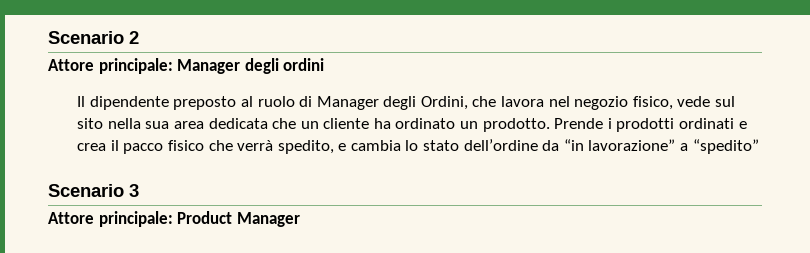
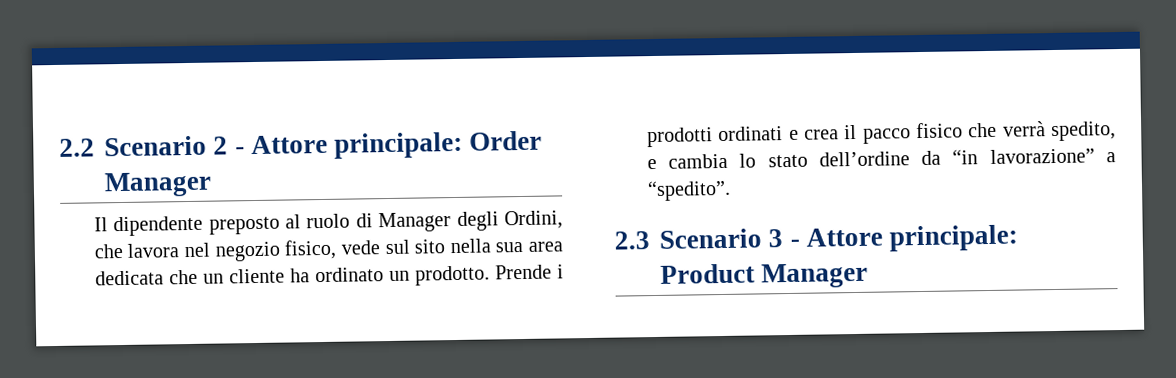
(48, 37) none -> [59,138,95,157] 2.2
[48,58,325,74] // Attore principale: Manager degli ordini -> [234,130,543,159] [104,171,212,198] - Attore principale: Order Manager
[692,139,759,154] “spedito” // -> [646,179,731,202] [614,231,650,250] “spedito”. // 2.3
(139, 190) // -> [789,238,800,247] -

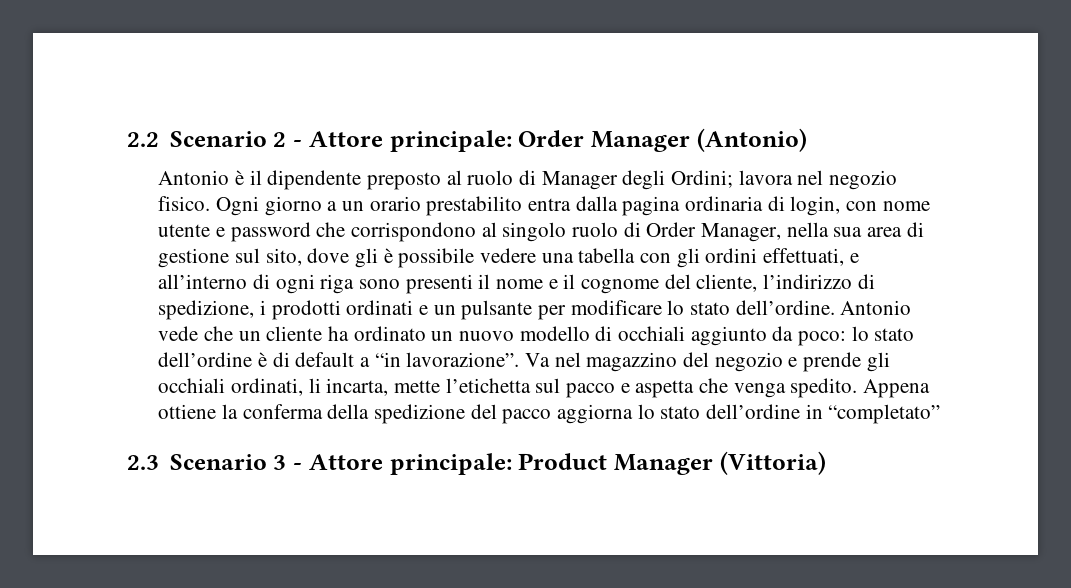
[93,217,108,232] // Il -> [696,128,807,152] [158,170,262,185] (Antonio) // Antonio è il
[504,210,563,230] [93,243,123,259] Ordini, che -> [671,170,734,188] Ordini;
[284,238,564,260] [94,270,164,286] fisico, vede sul sito nella sua area dedicata -> [158,196,930,216] [158,222,924,242] [158,248,859,268] [158,274,875,294] [158,300,912,320] [158,326,199,341] fisico. Ogni giorno a un orario prestabilito entra dalla pagina ordinaria di login, con nome utente e password che corrispondono al singolo ruolo di Order Manager, nella sua area di gestione sul sito, dove gli è possibile vedere una tabella con gli ordini effettuati, e all’interno di ogni riga sono presenti il nome e il cognome del cliente, l’indirizzo di spedizione, i prodotti ordinati e un pulsante per modificare lo stato dell’ordine. Antonio vede
[414,264,564,286] [646,121,1116,148] [646,148,1116,170] [646,179,731,202] prodotto. Prende i prodotti ordinati e crea il pacco fisico che verrà spedito, e cambia lo stato dell’ordine da “in lavorazione” a “spedito”. -> [459,326,915,346] [158,352,890,372] [158,378,931,398] [158,404,941,424] nuovo modello di occhiali aggiunto da poco: lo stato dell’ordine è di default a “in lavorazione”. Va nel magazzino del negozio e prende gli occhiali ordinati, li incarta, mette l’etichetta sul pacco e aspetta che venga spedito. Appena ottiene la conferma della spedizione del pacco aggiorna lo stato dell’ordine in “completato”
(869, 275) none -> [719,451,826,475] (Vittoria)

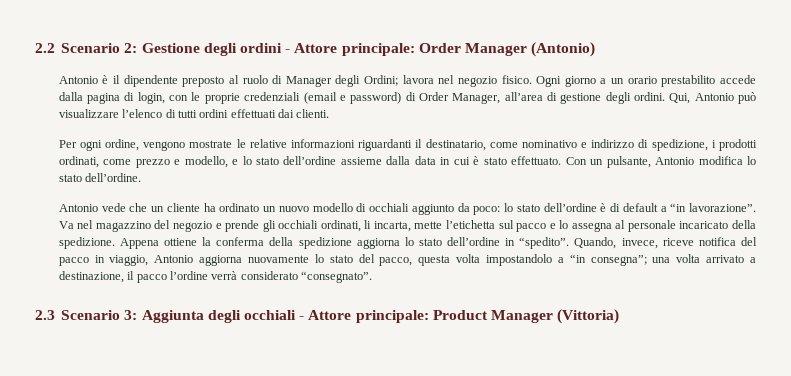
[273,132,287,147] 2 -> [124,43,282,56] 2: Gestione degli ordini
[528,198,572,211] entra -> [720,75,756,84] accede
[685,196,764,211] ordinaria -> (121, 98) none
[882,201,930,211] [158,222,924,242] [158,248,859,268] [158,274,875,294] [158,300,662,320] nome utente e password che corrispondono al singolo ruolo di Order Manager, nella sua area di gestione sul sito, dove gli è possibile vedere una tabella con gli ordini effettuati, e all’interno di ogni riga sono presenti il nome e il cognome del cliente, l’indirizzo di spedizione, i prodotti ordinati e un pulsante per modificare -> [191,92,756,104] [58,109,330,118] [58,139,758,151] [58,156,743,168] le proprie credenziali (email e password) di Order Manager, all’area di gestione degli ordini. Qui, Antonio può visualizzare l’elenco di tutti ordini effettuati dai clienti. // Per ogni ordine, vengono mostrate le relative informazioni riguardanti il destinatario, come nominativo e indirizzo di spedizione, i prodotti ordinati, come prezzo e modello, e lo stato dell’ordine assieme dalla data in cui è stato effettuato. Con un pulsante, Antonio modifica
(835, 307) none -> (142, 177) //
[635,378,858,398] aspetta che venga spedito. -> [559,220,756,232] [58,237,115,249] lo assegna al personale incaricato della spedizione.
[470,404,552,424] del pacco -> (352, 243) none
[828,404,941,424] [127,454,287,470] “completato” // 2.3 Scenario 3 -> [519,237,758,249] [58,254,756,266] [58,271,373,283] [35,310,296,323] “spedito”. Quando, invece, riceve notifica del pacco in viaggio, Antonio aggiorna nuovamente lo stato del pacco, questa volta impostandolo a “in consegna”; una volta arrivato a destinazione, il pacco l’ordine verrà considerato “consegnato”. // 2.3 Scenario 3: Aggiunta degli occhiali

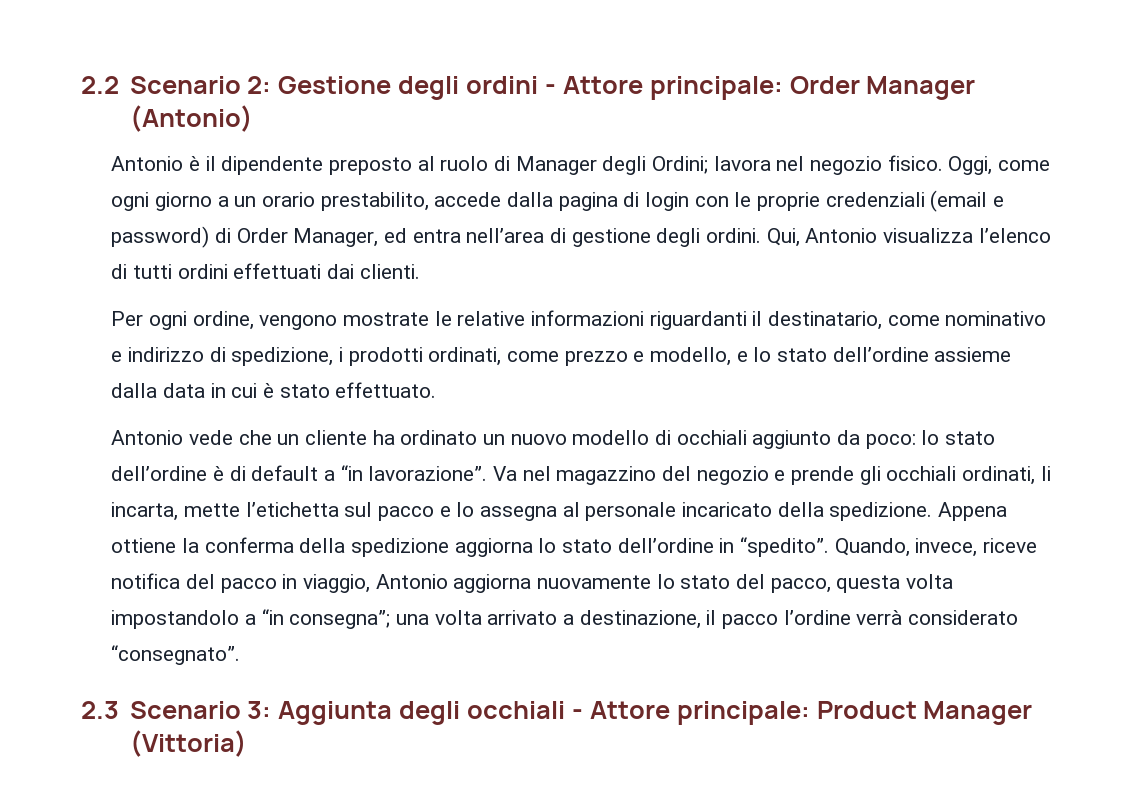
[536,76,562,87] Ogni -> [948,156,1051,175] [111,192,150,211] Oggi, come ogni
[661,75,716,87] prestabilito -> [320,192,429,211] prestabilito,
[137,92,165,104] login, -> [645,192,690,211] login
[504,92,543,101] all’area -> [384,228,545,243] ed entra nell’area
[737,92,756,104] [58,109,119,118] può visualizzare -> [883,228,974,243] visualizza
[565,156,756,168] [58,173,142,182] Con un pulsante, Antonio modifica lo stato dell’ordine. -> (437, 390) none

